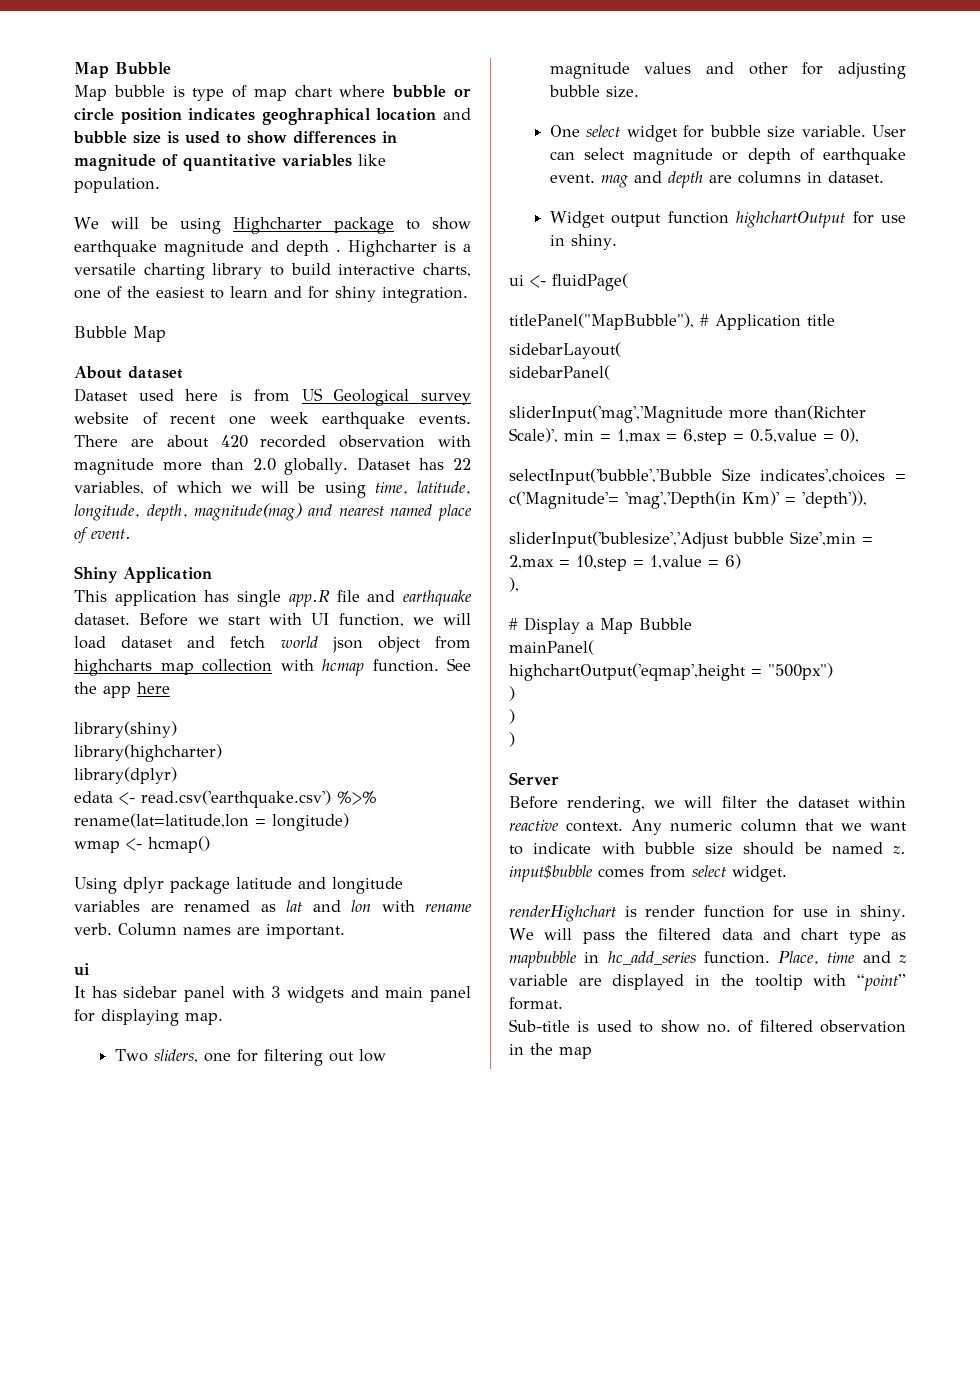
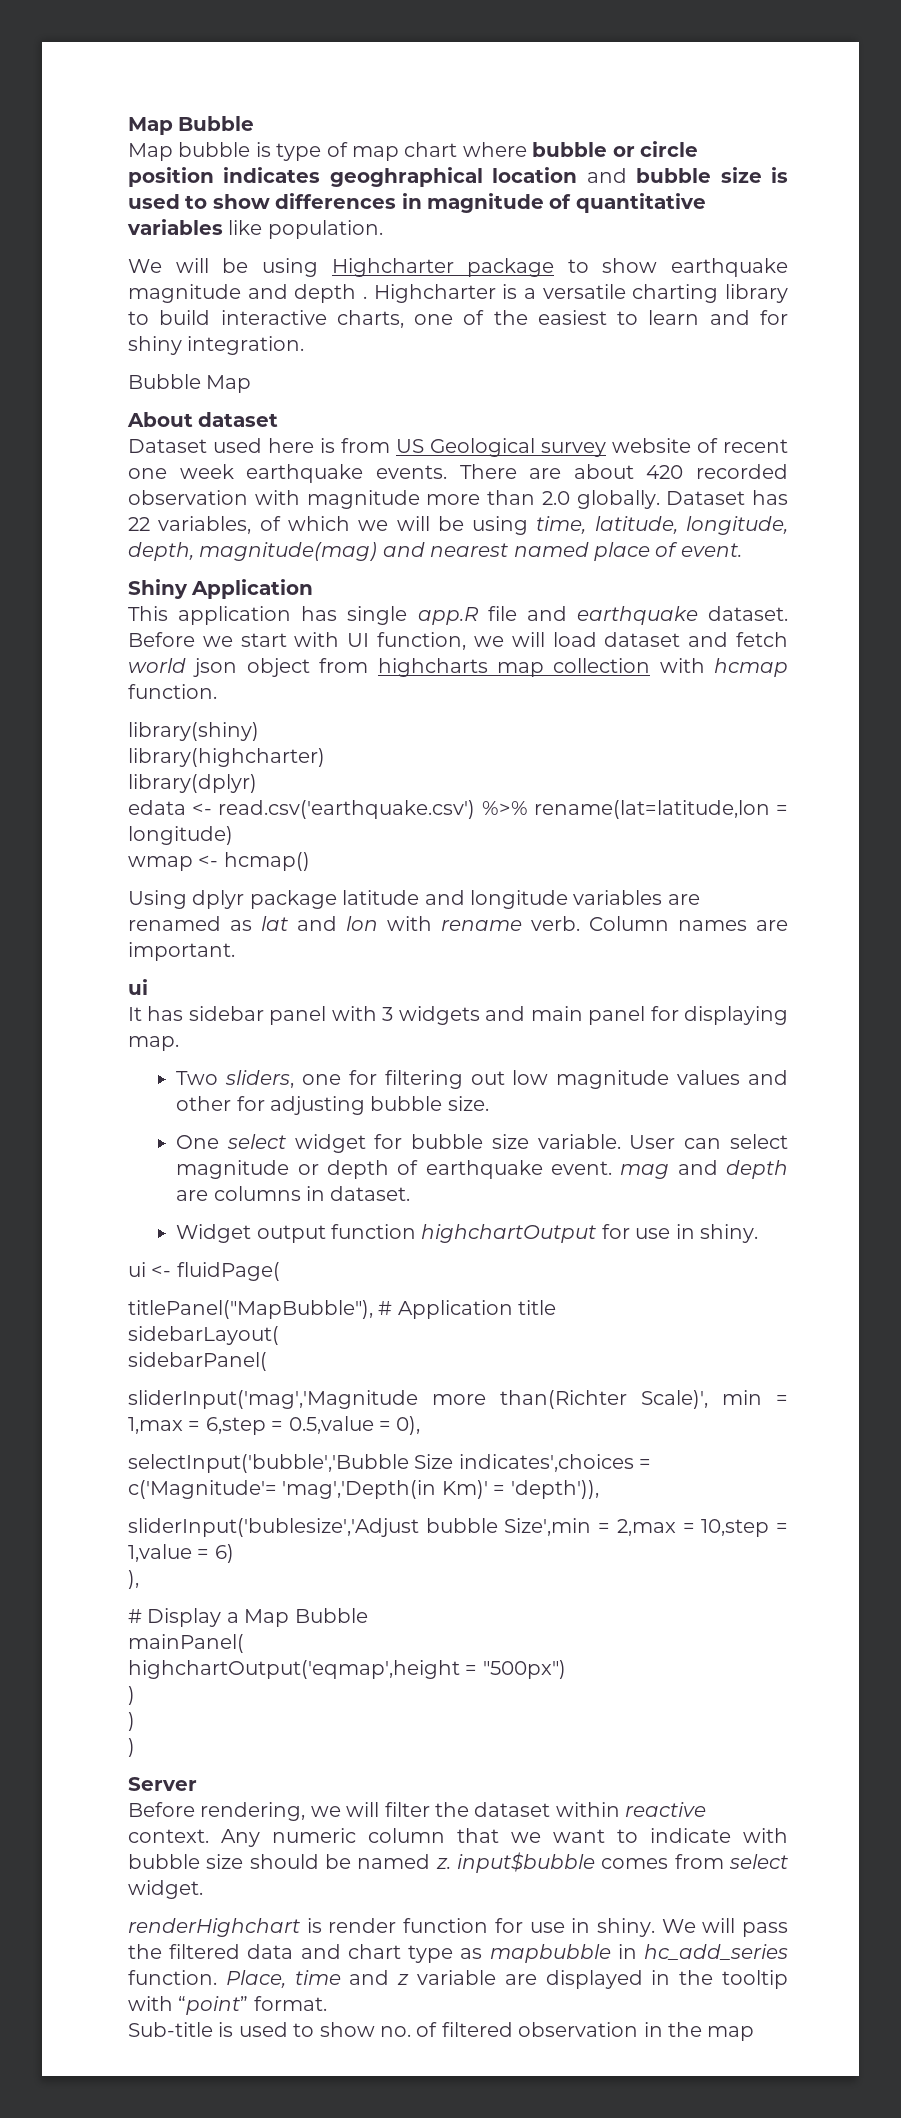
[447,658,471,671] [74,682,170,698] See the app here -> (217, 691) none

